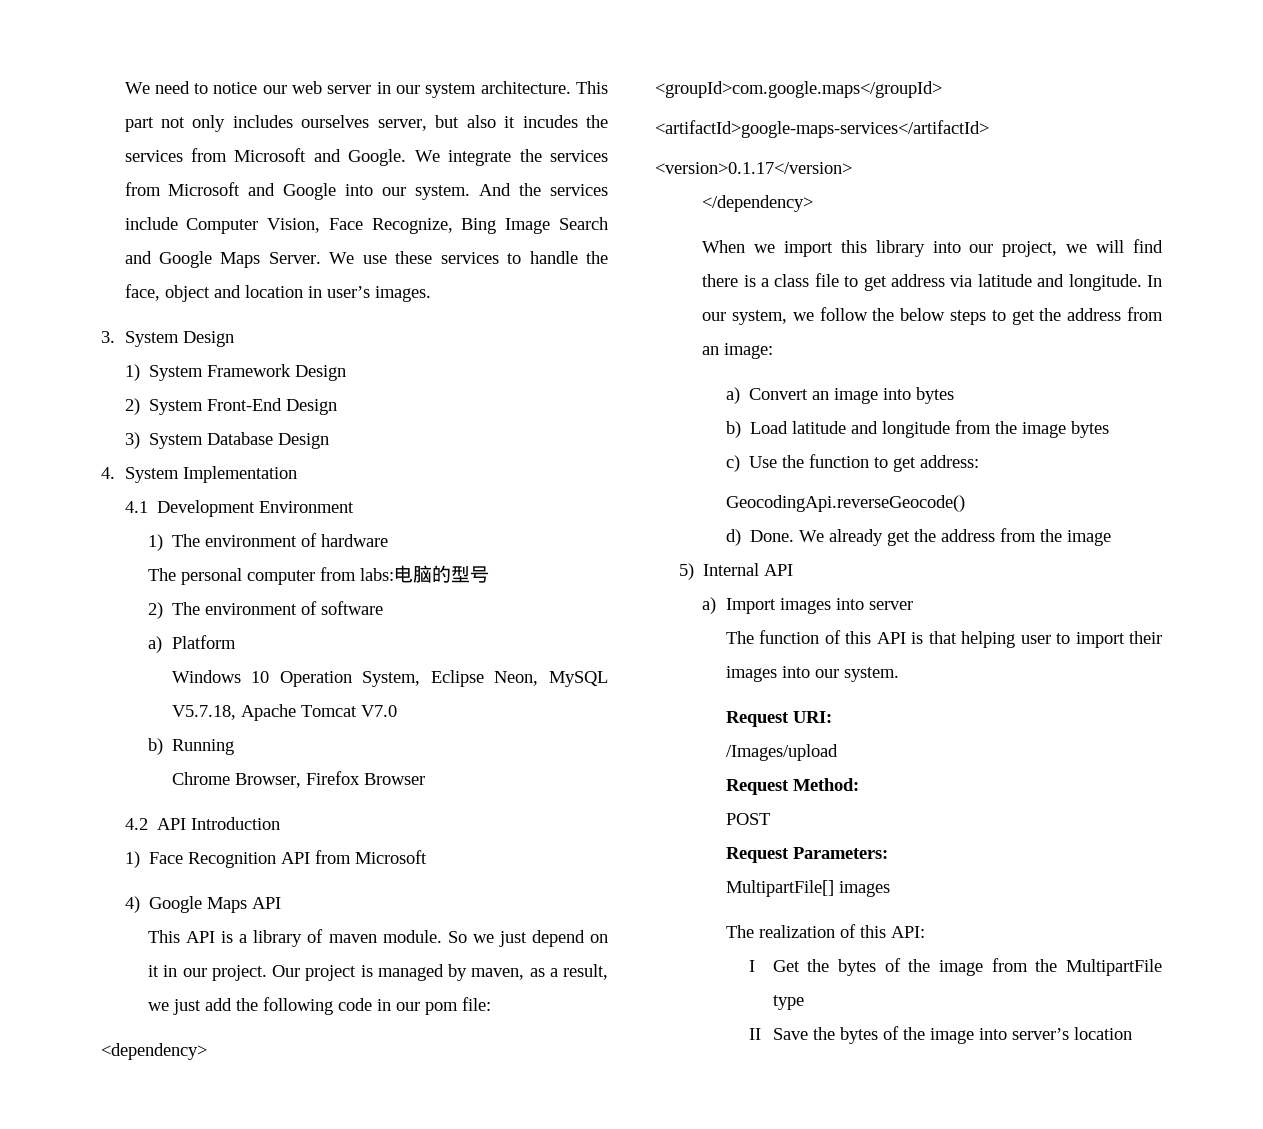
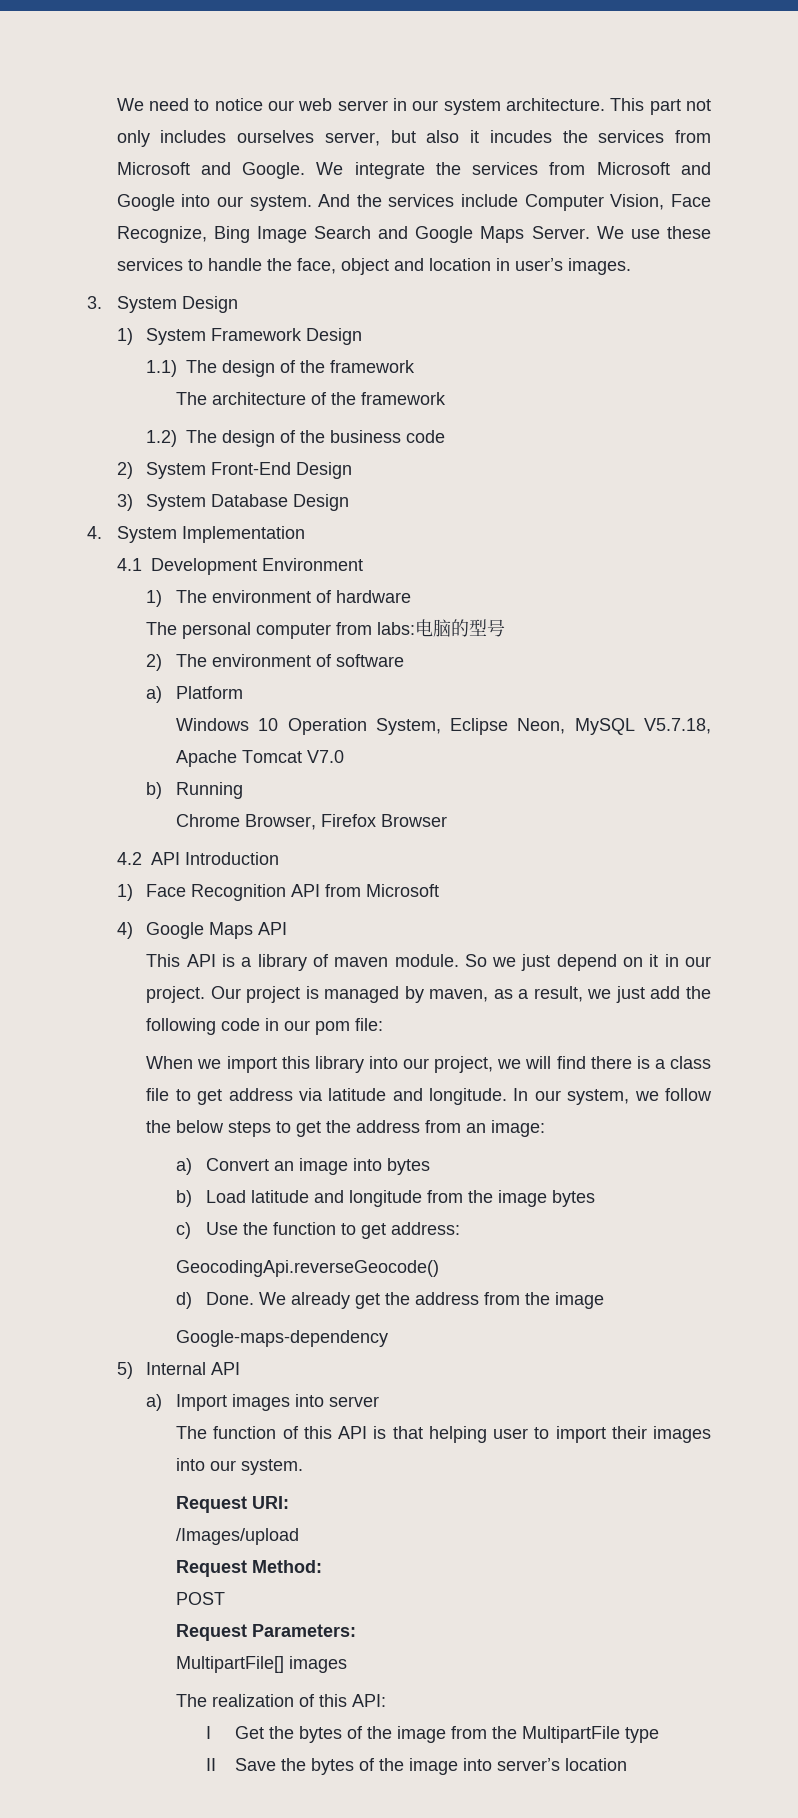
(346, 373) none -> [146,360,416,377] [176,392,447,405] [146,430,446,447] // 1.1) The design of the framework // The architecture of the framework // 1.2) The design of the business code
[101,1043,207,1060] [655,81,942,98] [655,120,989,138] [655,162,852,174] [702,195,814,212] // <dependency> // <groupId>com.google.maps</groupId> // <artifactId>google-maps-services</artifactId> // <version>0.1.17</version> // </dependency> -> (384, 1024) none
(1111, 538) none -> [176,1330,389,1347] // Google-maps-dependency

